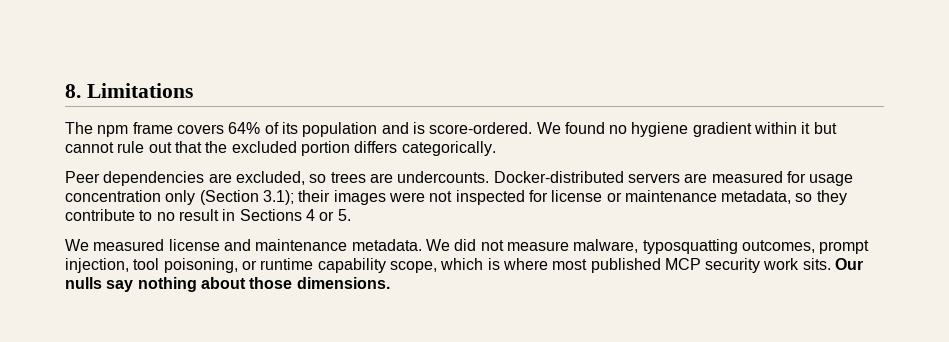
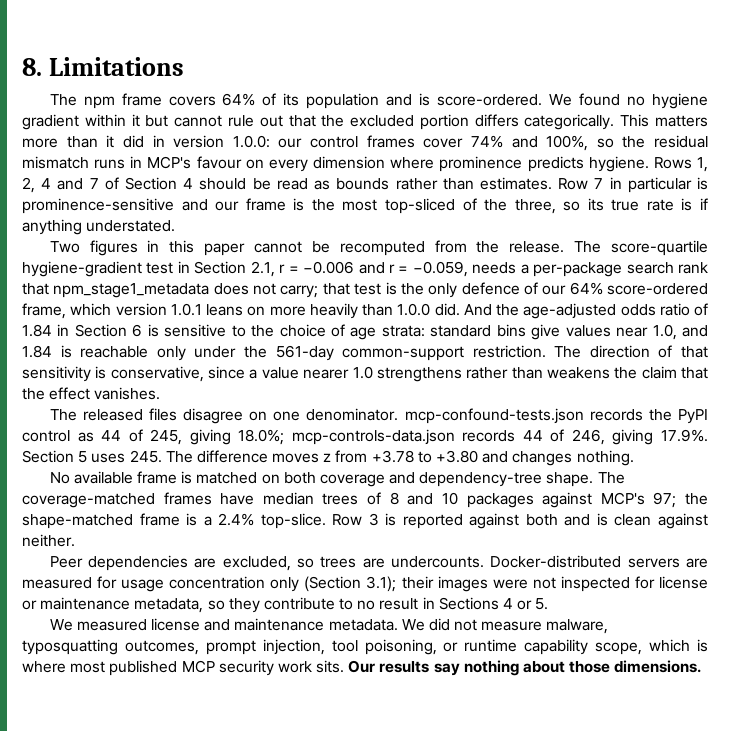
(496, 148) none -> [620,114,708,127] [22,135,708,151] [22,156,708,172] [22,177,709,193] [22,198,708,214] [22,219,176,235] [49,240,708,256] [22,261,708,277] [22,282,708,298] [22,303,708,319] [22,324,709,340] [22,345,709,361] [22,366,708,382] [22,387,161,400] [49,408,708,424] [22,429,709,445] [22,450,634,466] [49,471,625,487] [22,492,709,508] [22,513,708,529] [22,534,75,547] This matters more than it did in version 1.0.0: our control frames cover 74% and 100%, so the residual mismatch runs in MCP's favour on every dimension where prominence predicts hygiene. Rows 1, 2, 4 and 7 of Section 4 should be read as bounds rather than estimates. Row 7 in particular is prominence-sensitive and our frame is the most top-sliced of the three, so its true rate is if anything understated. // Two figures in this paper cannot be recomputed from the release. The score-quartile hygiene-gradient test in Section 2.1, r = −0.006 and r = −0.059, needs a per-package search rank that npm_stage1_metadata does not carry; that test is the only defence of our 64% score-ordered frame, which version 1.0.1 leans on more heavily than 1.0.0 did. And the age-adjusted odds ratio of 1.84 in Section 6 is sensitive to the choice of age strata: standard bins give values near 1.0, and 1.84 is reachable only under the 561-day common-support restriction. The direction of that sensitivity is conservative, since a value nearer 1.0 strengthens rather than weakens the claim that the effect vanishes. // The released files disagree on one denominator. mcp-confound-tests.json records the PyPI control as 44 of 245, giving 18.0%; mcp-controls-data.json records 44 of 246, giving 17.9%. Section 5 uses 245. The difference moves z from +3.78 to +3.80 and changes nothing. // No available frame is matched on both coverage and dependency-tree shape. The coverage-matched frames have median trees of 8 and 10 packages against MCP's 97; the shape-matched frame is a 2.4% top-slice. Row 3 is reported against both and is clean against neither.
[65,277,102,289] nulls -> [379,661,430,673] results

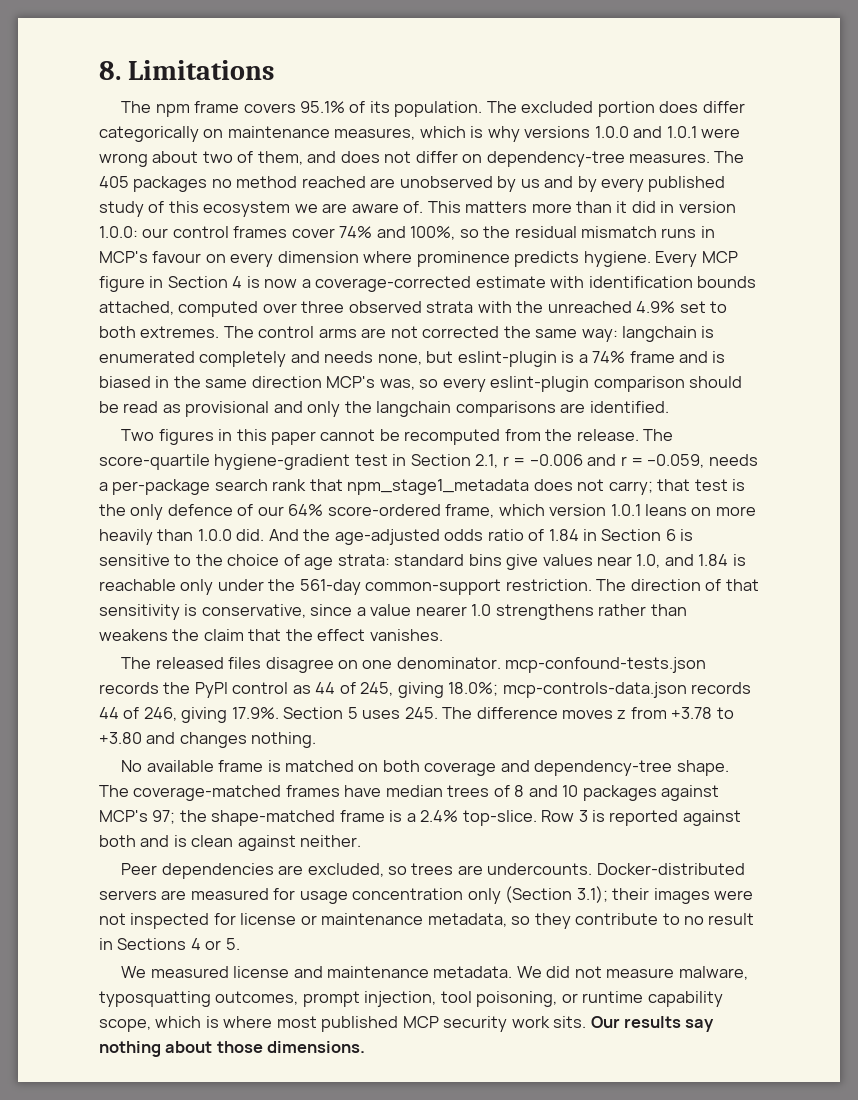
[222,93,256,106] 64% -> [299,101,345,113] 95.1%
[306,93,708,109] [22,114,615,130] population and is score-ordered. We found no hygiene gradient within it but cannot rule out that the excluded portion differs categorically. -> [394,101,745,117] [99,126,741,142] [99,151,745,167] [99,176,726,192] [99,201,424,217] population. The excluded portion does differ categorically on maintenance measures, which is why versions 1.0.0 and 1.0.1 were wrong about two of them, and does not differ on dependency-tree measures. The 405 packages no method reached are unobserved by us and by every published study of this ecosystem we are aware of.
[653,157,708,172] [22,177,709,193] [22,198,708,214] [22,219,176,235] Rows 1, 2, 4 and 7 of Section 4 should be read as bounds rather than estimates. Row 7 in particular is prominence-sensitive and our frame is the most top-sliced of the three, so its true rate is if anything understated. -> [655,251,738,267] [99,276,757,292] [99,301,728,317] [99,326,715,342] [99,351,726,367] [99,376,743,392] [99,401,669,417] Every MCP figure in Section 4 is now a coverage-corrected estimate with identification bounds attached, computed over three observed strata with the unreached 4.9% set to both extremes. The control arms are not corrected the same way: langchain is enumerated completely and needs none, but eslint-plugin is a 74% frame and is biased in the same direction MCP's was, so every eslint-plugin comparison should be read as provisional and only the langchain comparisons are identified.

